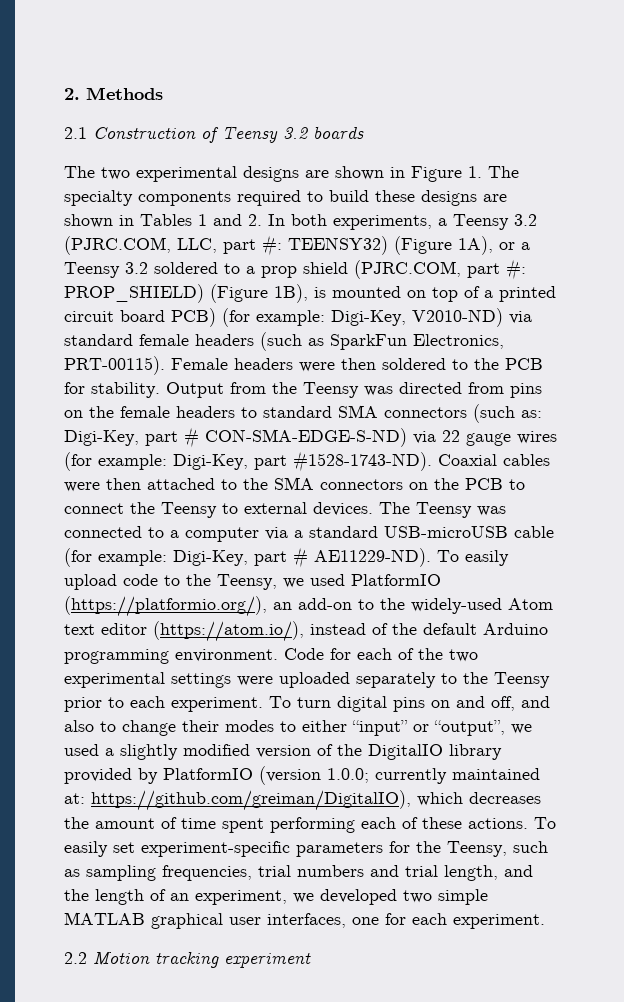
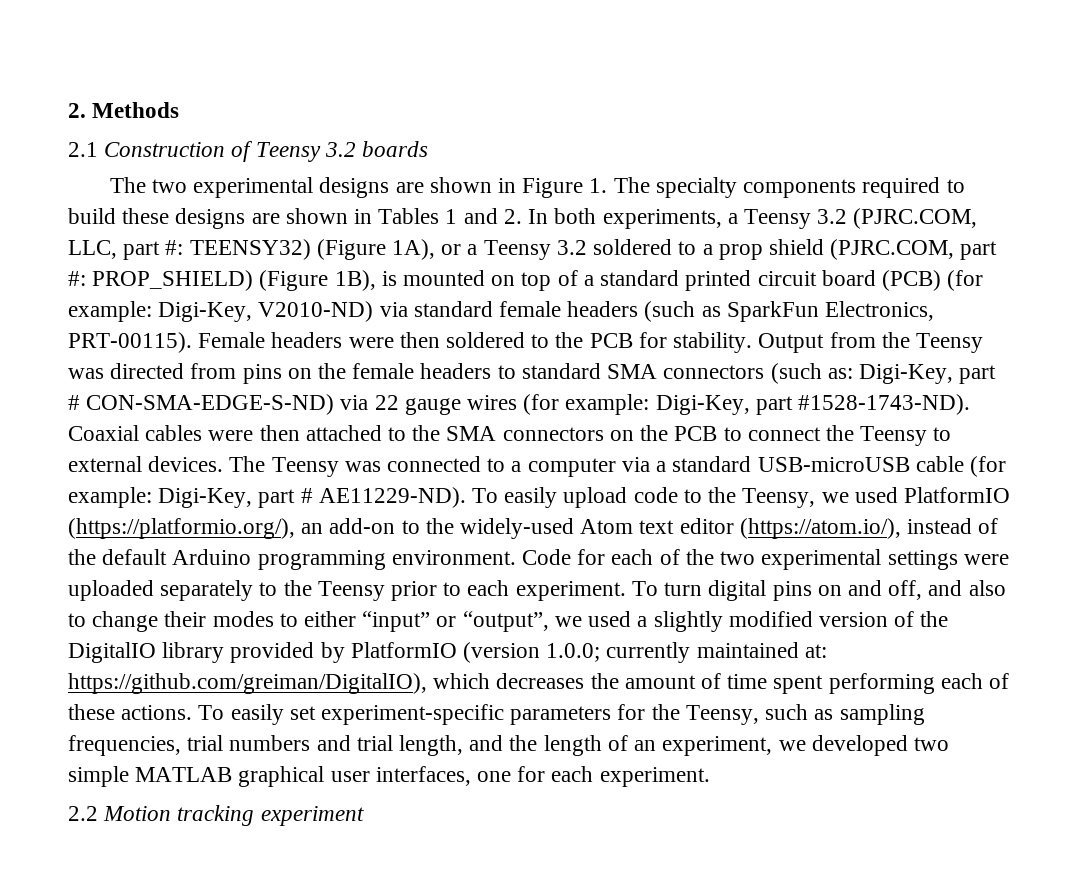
(493, 294) none -> [600,270,680,286] standard
[171,308,216,327] PCB) -> [881,270,941,291] (PCB)

